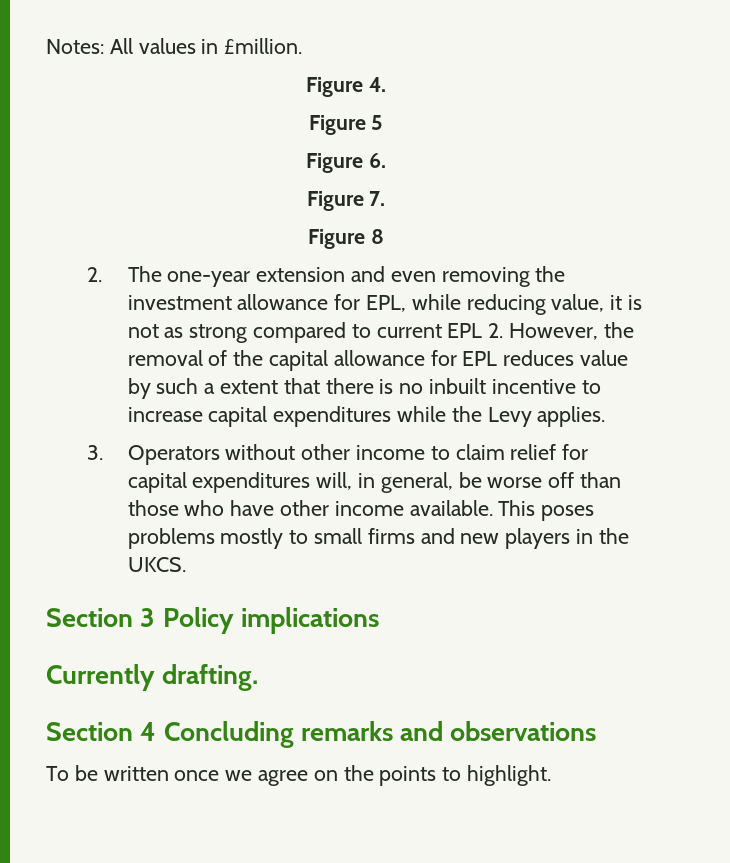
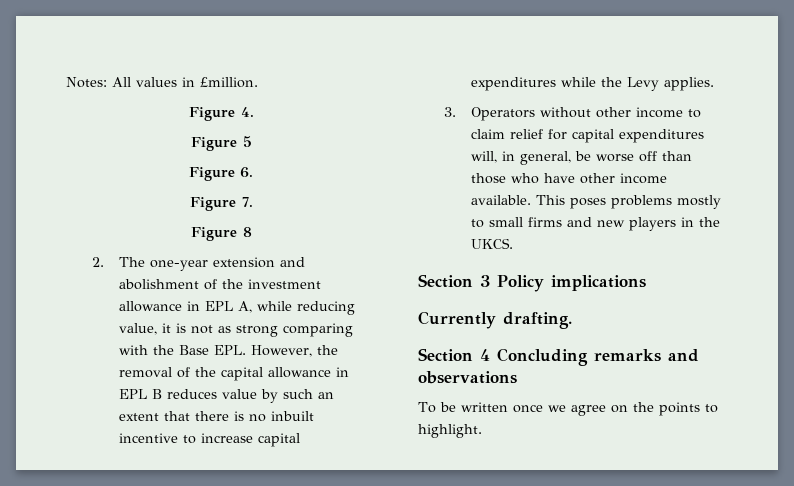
[390,267,530,287] even removing -> [118,279,217,290] abolishment of
[334,294,406,312] for EPL, -> [186,301,252,313] in EPL A,
[252,322,504,343] compared to current EPL 2. -> [282,323,353,337] [118,345,246,355] comparing with the Base EPL.
[430,350,498,366] for EPL -> [335,367,349,377] [118,389,162,399] in EPL B
[204,383,216,394] a -> [317,392,334,399] an

